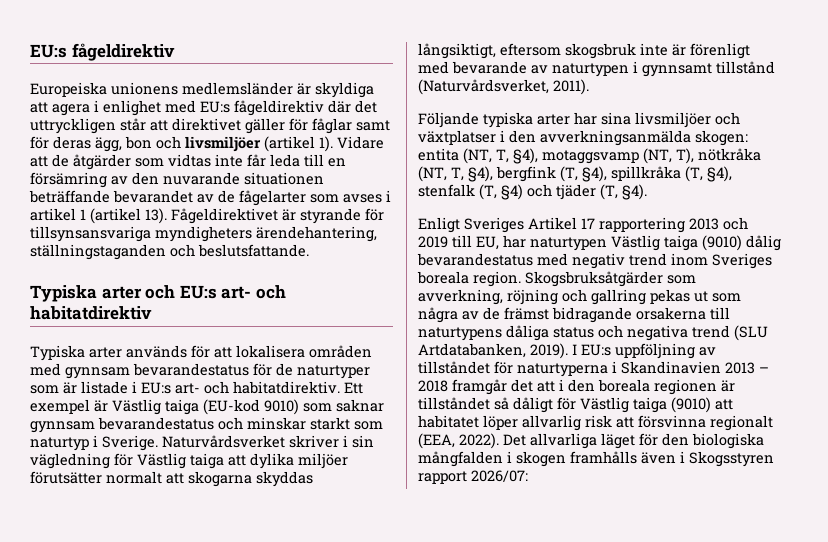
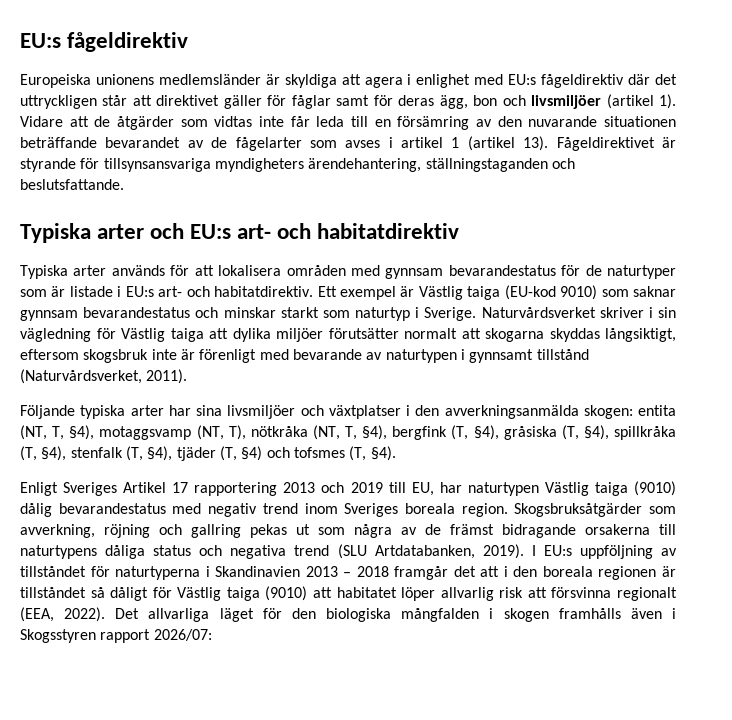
(607, 174) none -> [503,425,609,440] gråsiska (T, §4),
(497, 192) none -> [147,446,237,461] §4), tjäder (T,
[556,184,596,200] tjäder -> [293,447,345,458] tofsmes

